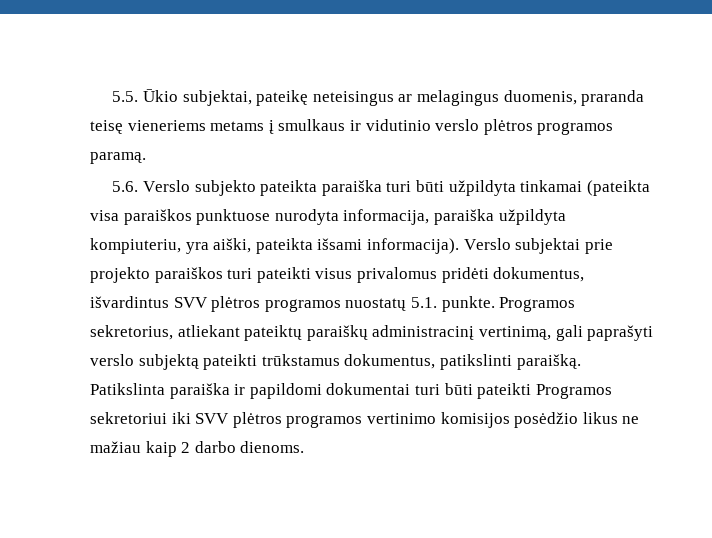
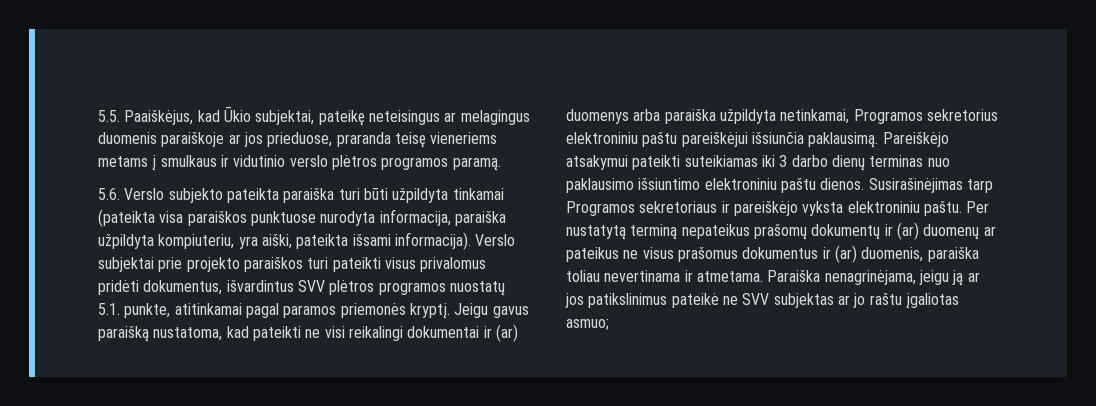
(139, 96) none -> [124,110,220,125] Paaiškėjus, kad
[503,90,577,105] duomenis, -> [98,132,333,147] duomenis paraiškoje ar jos prieduose,
[441,296,576,312] [90,325,654,341] [90,354,581,370] [90,383,612,399] [90,412,640,428] [90,441,305,457] punkte. Programos sekretorius, atliekant pateiktų paraiškų administracinį vertinimą, gali paprašyti verslo subjektą pateikti trūkstamus dokumentus, patikslinti paraišką. Patikslinta paraiška ir papildomi dokumentai turi būti pateikti Programos sekretoriui iki SVV plėtros programos vertinimo komisijos posėdžio likus ne mažiau kaip 2 darbo dienoms. -> [124,303,529,319] [98,324,518,342] [566,109,998,124] [566,132,949,148] [566,155,950,171] [566,178,993,193] [566,201,990,216] [566,222,996,240] [566,245,979,263] [566,270,980,286] [565,293,959,309] [566,319,609,330] punkte, atitinkamai pagal paramos priemonės kryptį. Jeigu gavus paraišką nustatoma, kad pateikti ne visi reikalingi dokumentai ir (ar) duomenys arba paraiška užpildyta netinkamai, Programos sekretorius elektroniniu paštu pareiškėjui išsiunčia paklausimą. Pareiškėjo atsakymui pateikti suteikiamas iki 3 darbo dienų terminas nuo paklausimo išsiuntimo elektroniniu paštu dienos. Susirašinėjimas tarp Programos sekretoriaus ir pareiškėjo vyksta elektroniniu paštu. Per nustatytą terminą nepateikus prašomų dokumentų ir (ar) duomenų ar pateikus ne visus prašomus dokumentus ir (ar) duomenis, paraiška toliau nevertinama ir atmetama. Paraiška nenagrinėjama, jeigu ją ar jos patikslinimus pateikė ne SVV subjektas ar jo raštu įgaliotas asmuo;

